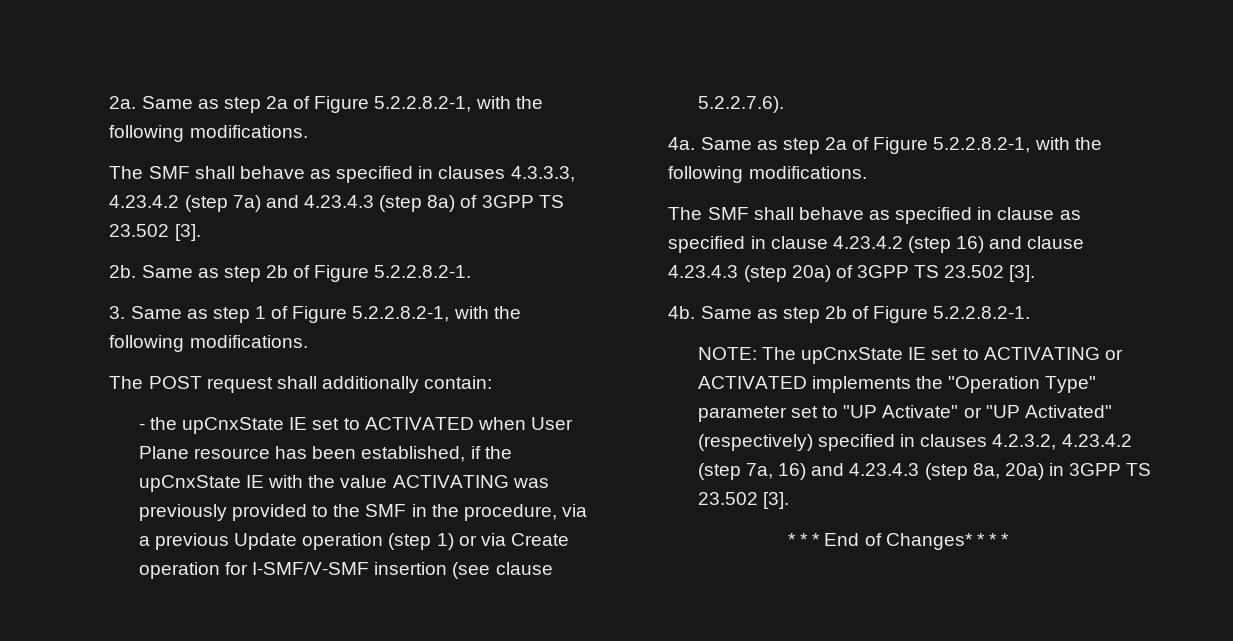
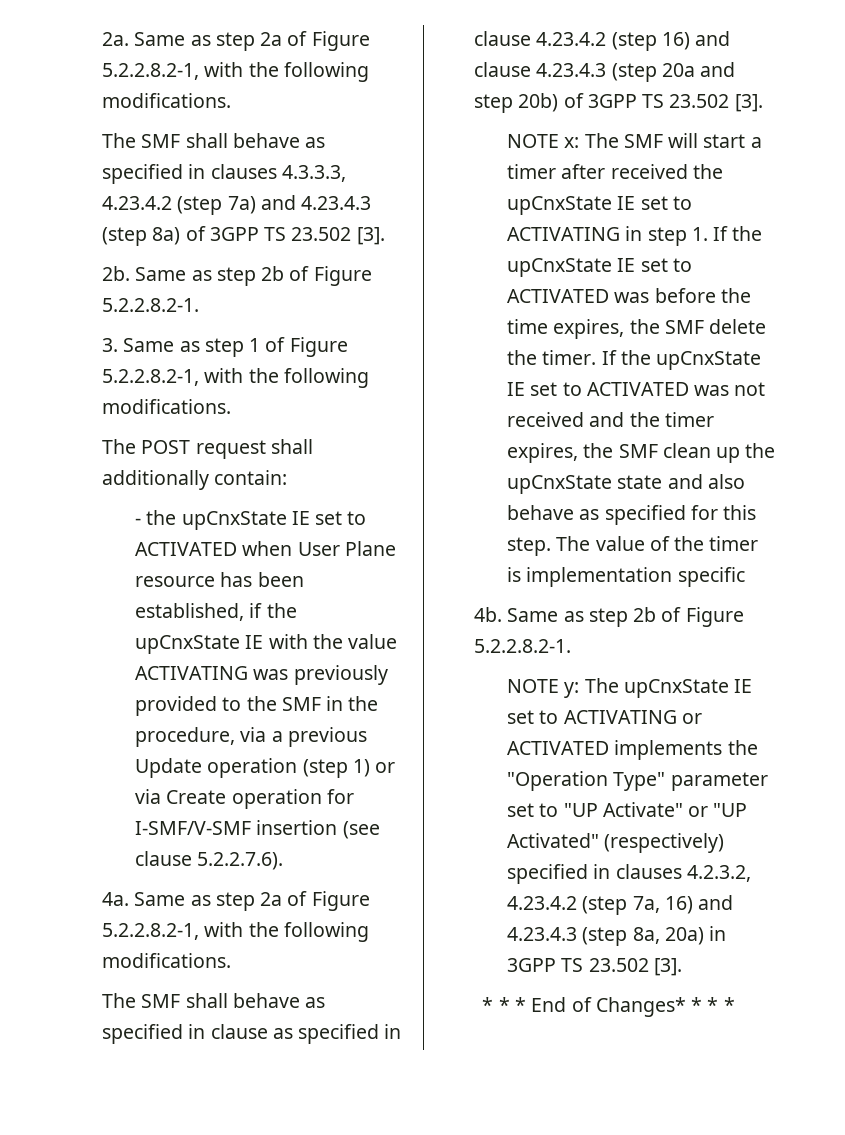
[791,265,1036,282] 20a) of 3GPP TS 23.502 [3]. -> [661,62,736,77] [474,93,763,113] [507,133,762,148] [507,164,723,179] [507,196,692,215] [507,226,763,246] [507,258,692,277] [507,288,751,303] [507,319,767,339] [507,350,762,370] [507,382,766,396] [507,412,714,427] [507,443,776,463] [507,474,745,494] [507,505,757,525] [507,536,759,556] [507,567,745,587] 20a and step 20b) of 3GPP TS 23.502 [3]. // NOTE x: The SMF will start a timer after received the upCnxState IE set to ACTIVATING in step 1. If the upCnxState IE set to ACTIVATED was before the time expires, the SMF delete the timer. If the upCnxState IE set to ACTIVATED was not received and the timer expires, the SMF clean up the upCnxState state and also behave as specified for this step. The value of the timer is implementation specific
[697,347,757,360] NOTE: -> [507,679,580,698] NOTE y:

